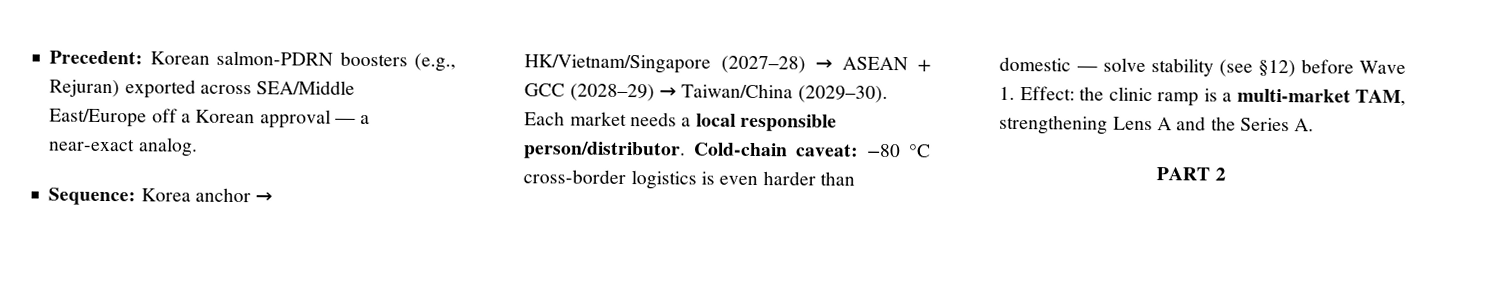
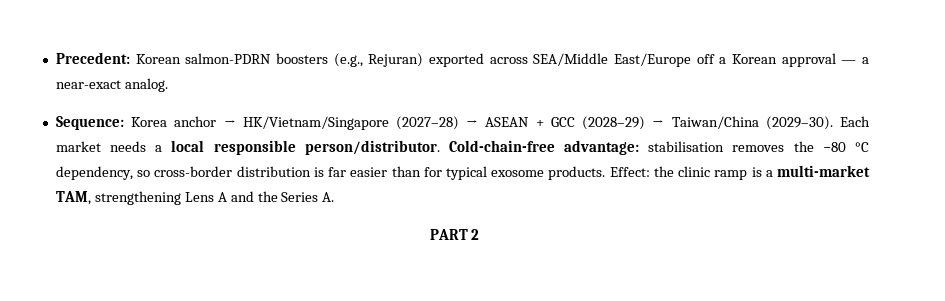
[693,142,931,158] [523,169,855,190] [999,56,1406,78] [999,86,1016,100] Cold-chain caveat: −80 °C cross-border logistics is even harder than domestic — solve stability (see §12) before Wave 1. -> [448,140,869,155] [55,166,606,180] Cold-chain-free advantage: stabilisation removes the −80 °C dependency, so cross-border distribution is far easier than for typical exosome products.

